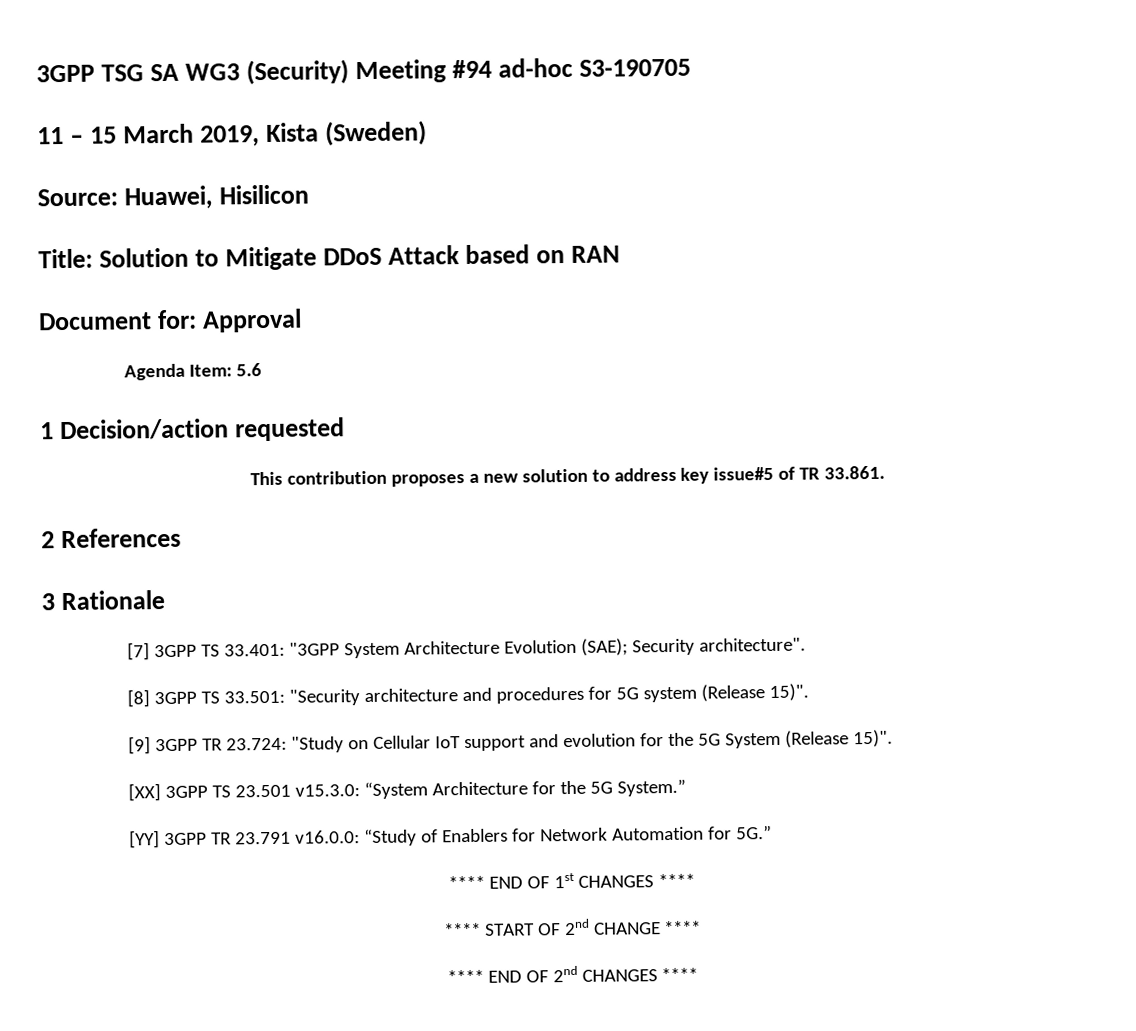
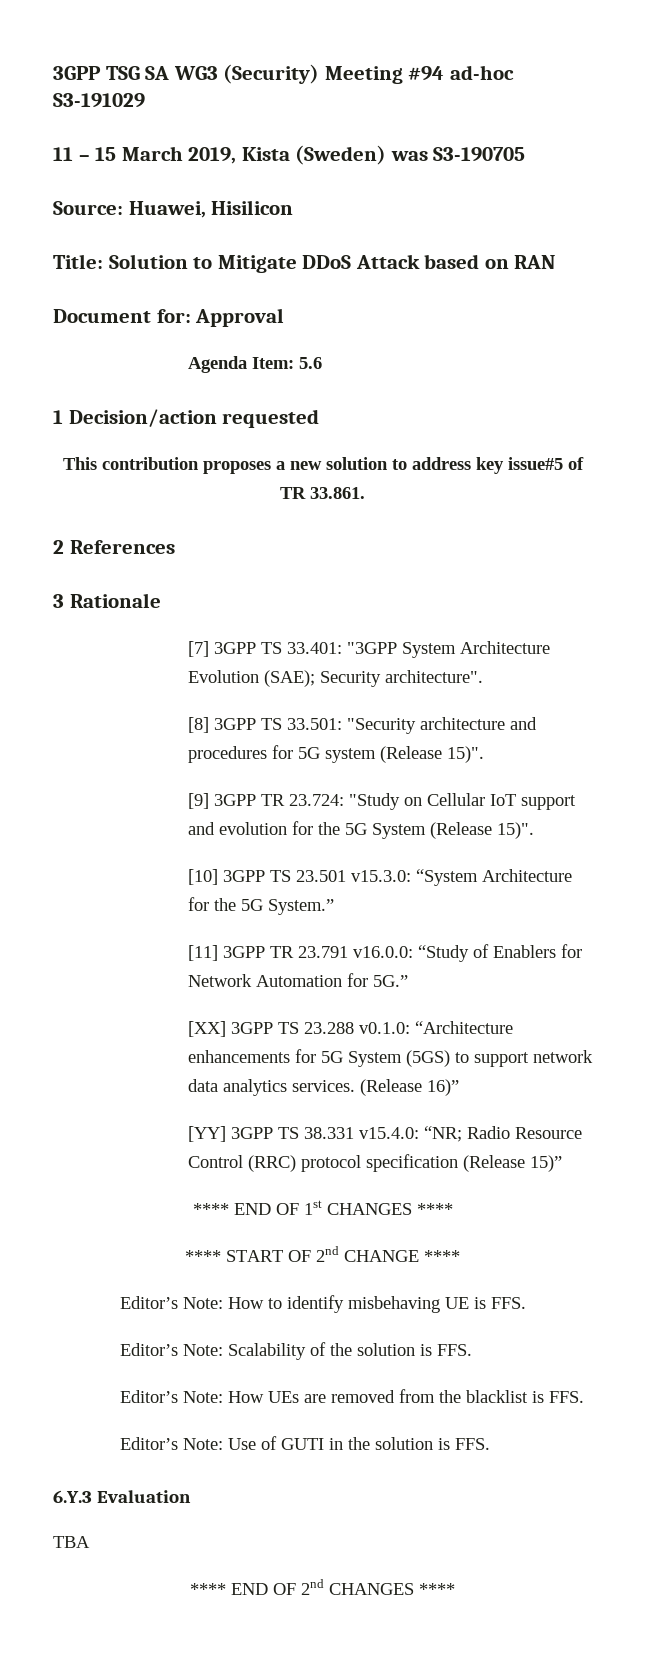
[579,58,692,77] S3-190705 -> [53,93,145,108] S3-191029
(428, 133) none -> [390,147,526,162] was S3-190705
[127,783,161,802] [XX] -> [187,869,218,885] [10]
[128,830,160,849] [YY] -> [187,945,218,961] [11]
(772, 832) none -> [187,1021,513,1037] [187,1049,593,1067] [187,1079,459,1096] [187,1126,582,1142] [187,1154,562,1172] // [XX] 3GPP TS 23.288 v0.1.0: “Architecture enhancements for 5G System (5GS) to support network data analytics services. (Release 16)” // [YY] 3GPP TS 38.331 v15.4.0: “NR; Radio Resource Control (RRC) protocol specification (Release 15)”
(702, 927) none -> [120,1295,527,1313] [120,1342,473,1360] [120,1389,585,1403] [120,1436,491,1450] [53,1490,191,1503] [53,1536,90,1548] // Editor’s Note: How to identify misbehaving UE is FFS. // Editor’s Note: Scalability of the solution is FFS. // Editor’s Note: How UEs are removed from the blacklist is FFS. // Editor’s Note: Use of GUTI in the solution is FFS. // 6.Y.3 Evaluation // TBA

